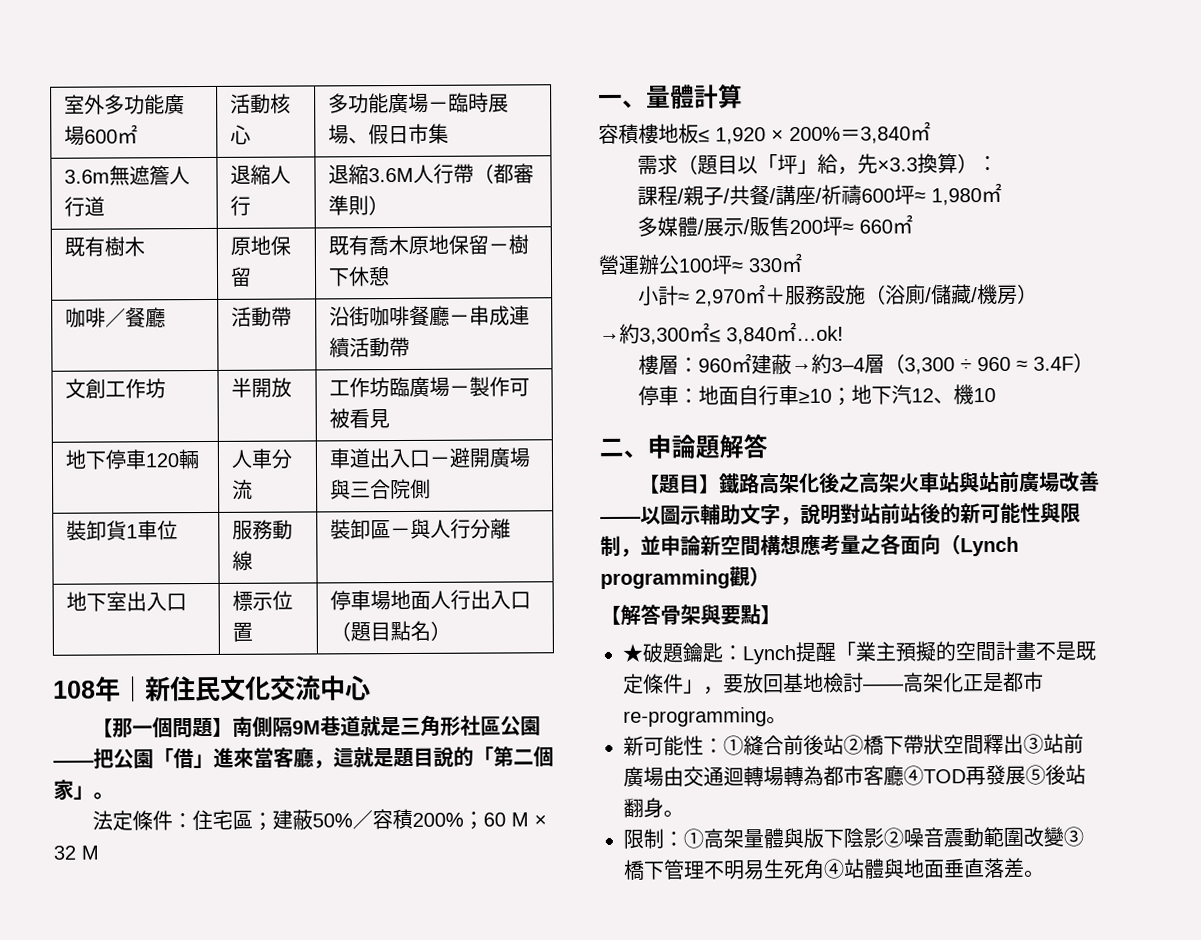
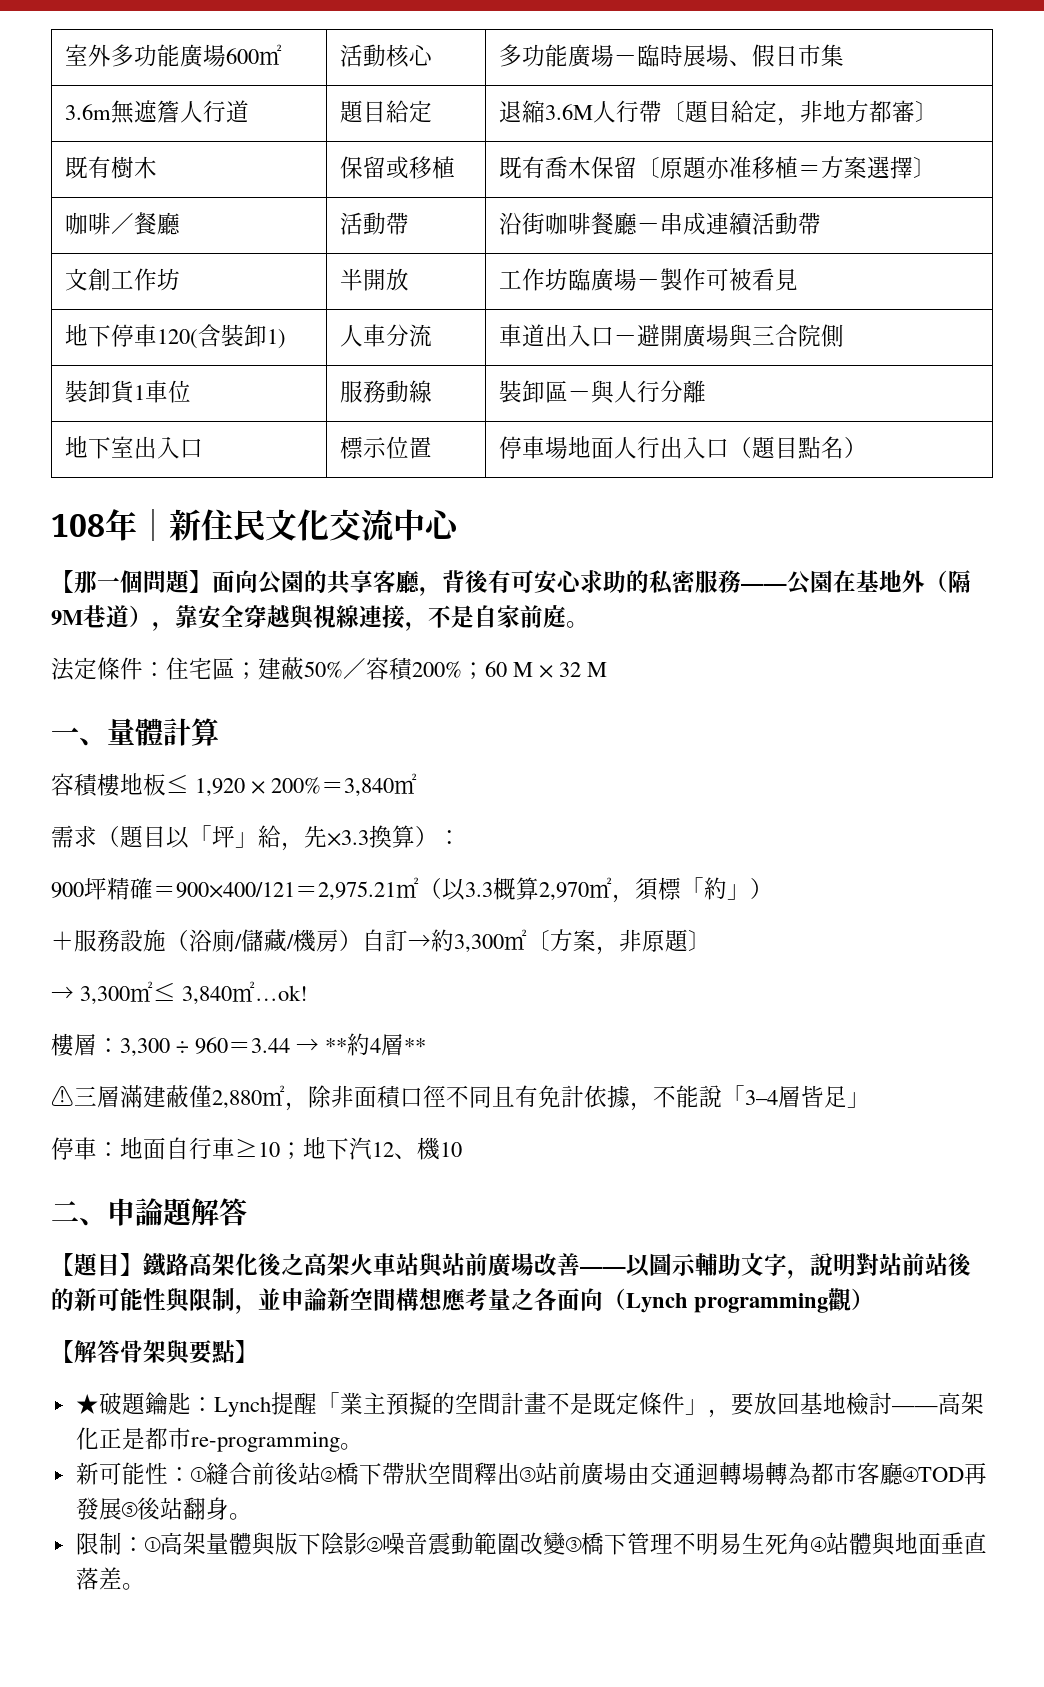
[229,164,291,185] [229,195,251,216] 退縮人行 -> [339,100,432,123] 題目給定
[472,163,534,184] [327,195,389,216] （都審準則） -> [661,100,938,126] 〔題目給定，非地方都審〕
[229,235,291,256] [229,266,252,287] 原地保留 -> [339,156,455,179] 保留或移植
[407,234,529,255] [327,266,390,287] 原地保留－樹下休憩 -> [590,156,936,179] 保留〔原題亦准移植＝方案選擇〕
[144,449,199,470] 120輛 -> [156,324,286,349] 120(含裝卸1)
[232,714,542,737] [53,746,554,769] [53,779,94,800] 南側隔9M巷道就是三角形社區公園——把公園「借」進來當客廳，這就是題目說的「第二個家」 -> [212,570,971,596] [51,605,566,631] 面向公園的共享客廳，背後有可安心求助的私密服務——公園在基地外（隔9M巷道），靠安全穿越與視線連接，不是自家前庭
[637,182,1003,206] [637,214,914,237] [598,252,803,276] [638,284,767,307] 課程/親子/共餐/講座/祈禱600坪≈ 1,980㎡ // 多媒體/展示/販售200坪≈ 660㎡ // 營運辦公100坪≈ 330㎡ // 小計≈ 2,970㎡ -> [51,877,773,903] 900坪精確＝900×400/121＝2,975.21㎡（以3.3概算2,970㎡，須標「約」） //
[599,323,640,344] // →約 -> [362,929,711,955] [51,986,74,1001] 自訂→約3,300㎡〔方案，非原題〕 // →
[698,352,1095,376] 960㎡建蔽→約3–4層（3,300 ÷ 960 ≈ 3.4F） -> [120,1033,427,1057] [51,1085,870,1111] 3,300 ÷ 960＝3.44 → **約4層** // ⚠三層滿建蔽僅2,880㎡，除非面積口徑不同且有免計依據，不能說「3–4層皆足」

